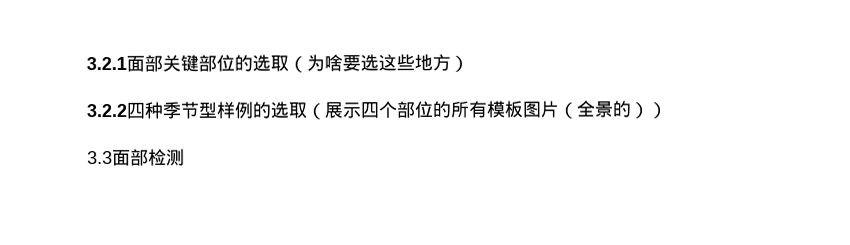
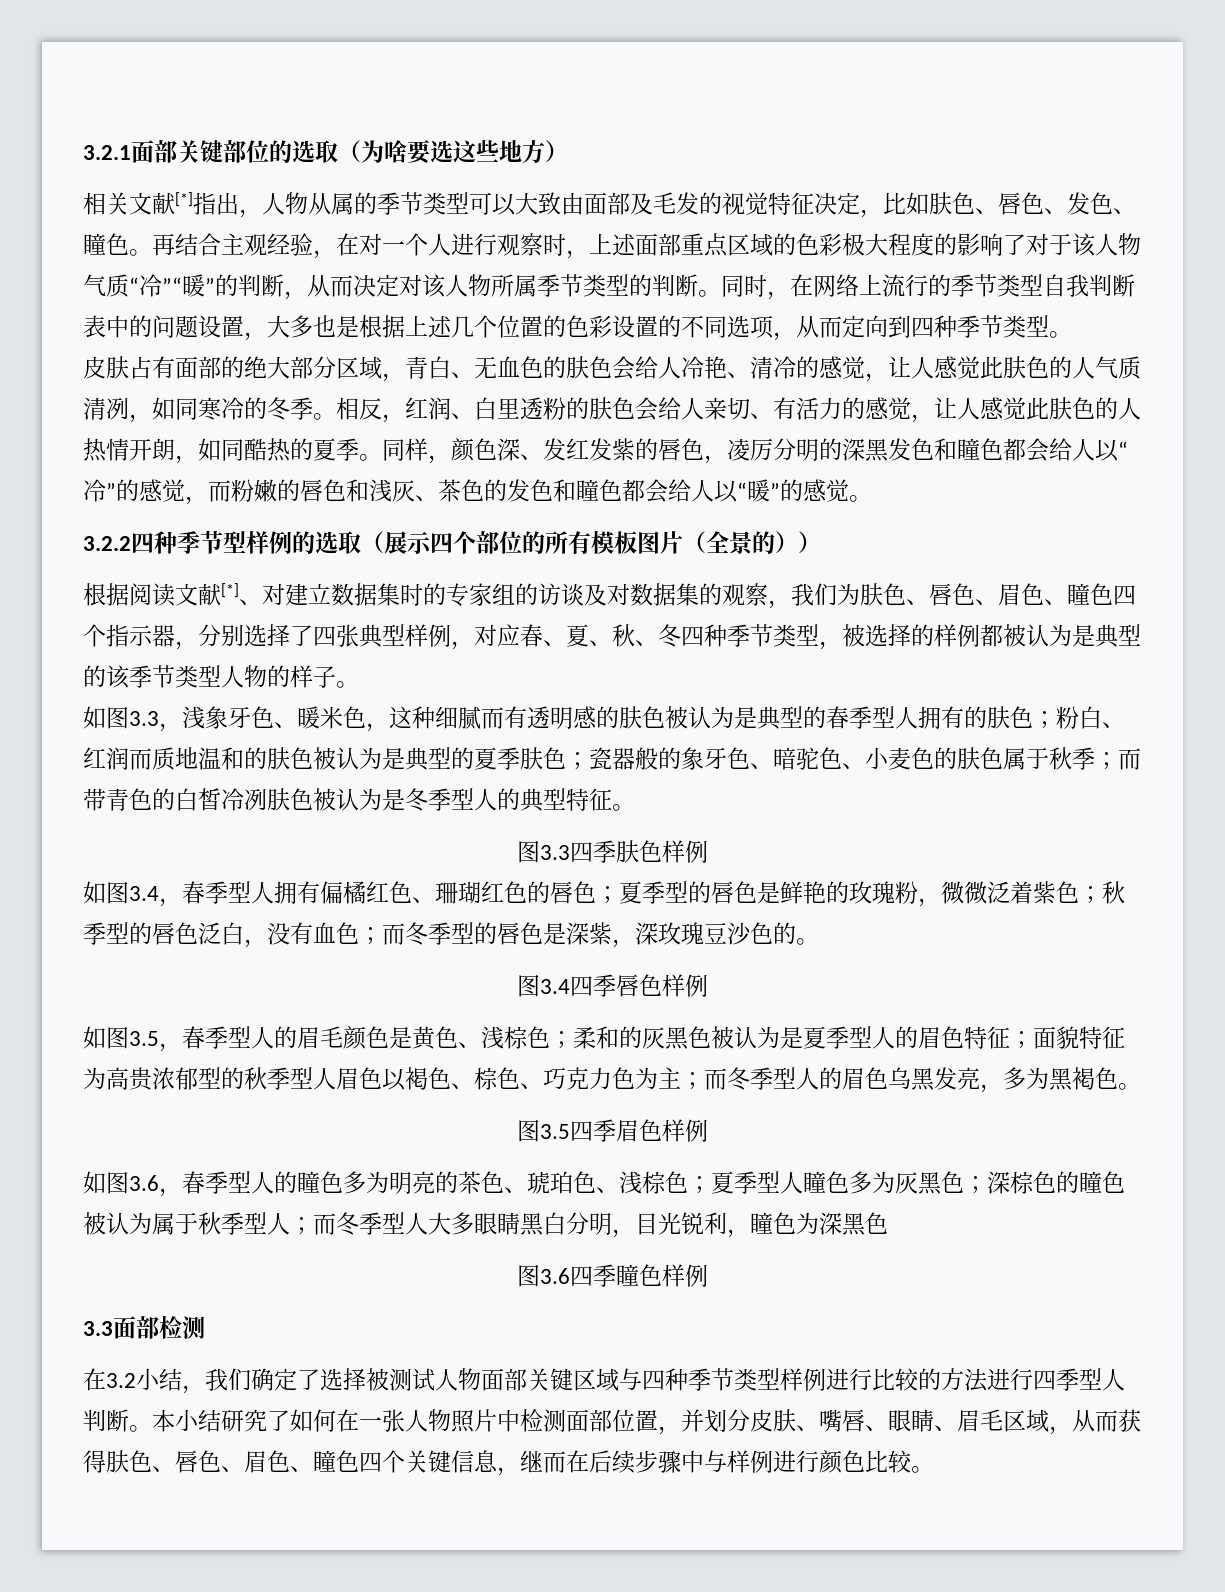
(469, 63) none -> [83,192,1136,218] [83,233,1141,259] [83,274,1135,300] [83,315,1072,341] [83,356,1141,382] [83,397,1141,423] [83,438,1128,464] [83,479,872,505] // 相关文献[*]指出，人物从属的季节类型可以大致由面部及毛发的视觉特征决定，比如肤色、唇色、发色、瞳色。再结合主观经验，在对一个人进行观察时，上述面部重点区域的色彩极大程度的影响了对于该人物气质“冷”“暖”的判断，从而决定对该人物所属季节类型的判断。同时，在网络上流行的季节类型自我判断表中的问题设置，大多也是根据上述几个位置的色彩设置的不同选项，从而定向到四种季节类型。 // 皮肤占有面部的绝大部分区域，青白、无血色的肤色会给人冷艳、清冷的感觉，让人感觉此肤色的人气质清冽，如同寒冷的冬季。相反，红润、白里透粉的肤色会给人亲切、有活力的感觉，让人感觉此肤色的人热情开朗，如同酷热的夏季。同样，颜色深、发红发紫的唇色，凌厉分明的深黑发色和瞳色都会给人以“冷”的感觉，而粉嫩的唇色和浅灰、茶色的发色和瞳色都会给人以“暖”的感觉。
[87,148,185,166] 3.3面部检测 -> [83,583,239,607] [239,583,1136,609] [83,624,1141,650] [83,665,359,689] [83,706,1125,732] [83,747,1141,771] [83,788,635,812] [517,840,708,863] [83,881,1125,907] [83,922,819,948] [517,974,708,997] [83,1026,1125,1052] [83,1067,1141,1093] [517,1119,708,1142] [83,1171,1125,1197] [83,1212,888,1238] [517,1264,708,1287] [83,1316,205,1339] [83,1368,1125,1394] [83,1409,1141,1435] [83,1450,934,1476] 根据阅读文献[*]、对建立数据集时的专家组的访谈及对数据集的观察，我们为肤色、唇色、眉色、瞳色四个指示器，分别选择了四张典型样例，对应春、夏、秋、冬四种季节类型，被选择的样例都被认为是典型的该季节类型人物的样子。 // 如图3.3，浅象牙色、暖米色，这种细腻而有透明感的肤色被认为是典型的春季型人拥有的肤色；粉白、红润而质地温和的肤色被认为是典型的夏季肤色；瓷器般的象牙色、暗驼色、小麦色的肤色属于秋季；而带青色的白皙冷冽肤色被认为是冬季型人的典型特征。 // 图3.3四季肤色样例 // 如图3.4，春季型人拥有偏橘红色、珊瑚红色的唇色；夏季型的唇色是鲜艳的玫瑰粉，微微泛着紫色；秋季型的唇色泛白，没有血色；而冬季型的唇色是深紫，深玫瑰豆沙色的。 // 图3.4四季唇色样例 // 如图3.5，春季型人的眉毛颜色是黄色、浅棕色；柔和的灰黑色被认为是夏季型人的眉色特征；面貌特征为高贵浓郁型的秋季型人眉色以褐色、棕色、巧克力色为主；而冬季型人的眉色乌黑发亮，多为黑褐色。 // 图3.5四季眉色样例 // 如图3.6，春季型人的瞳色多为明亮的茶色、琥珀色、浅棕色；夏季型人瞳色多为灰黑色；深棕色的瞳色被认为属于秋季型人；而冬季型人大多眼睛黑白分明，目光锐利，瞳色为深黑色 // 图3.6四季瞳色样例 // 3.3面部检测 // 在3.2小结，我们确定了选择被测试人物面部关键区域与四种季节类型样例进行比较的方法进行四季型人判断。本小结研究了如何在一张人物照片中检测面部位置，并划分皮肤、嘴唇、眼睛、眉毛区域，从而获得肤色、唇色、眉色、瞳色四个关键信息，继而在后续步骤中与样例进行颜色比较。

